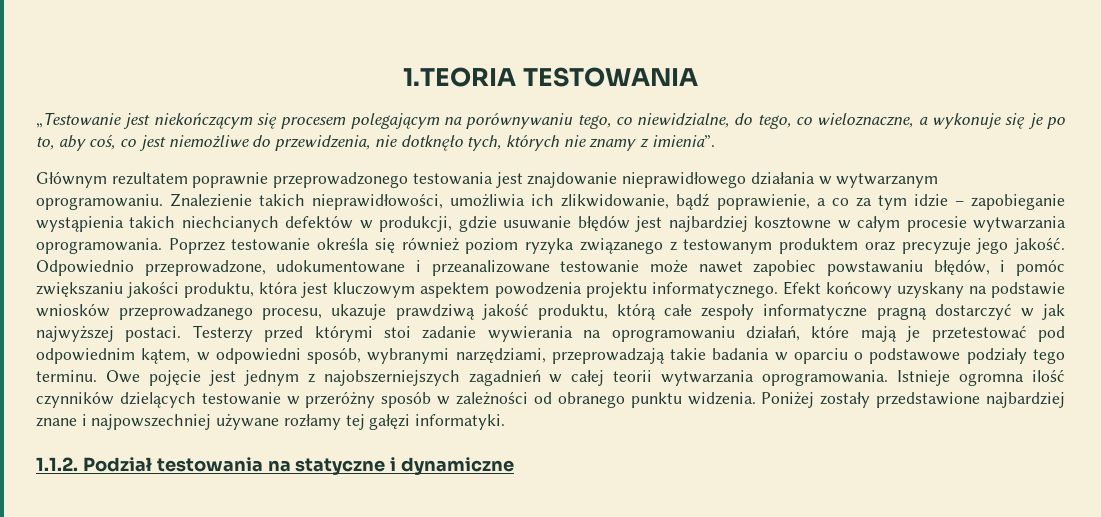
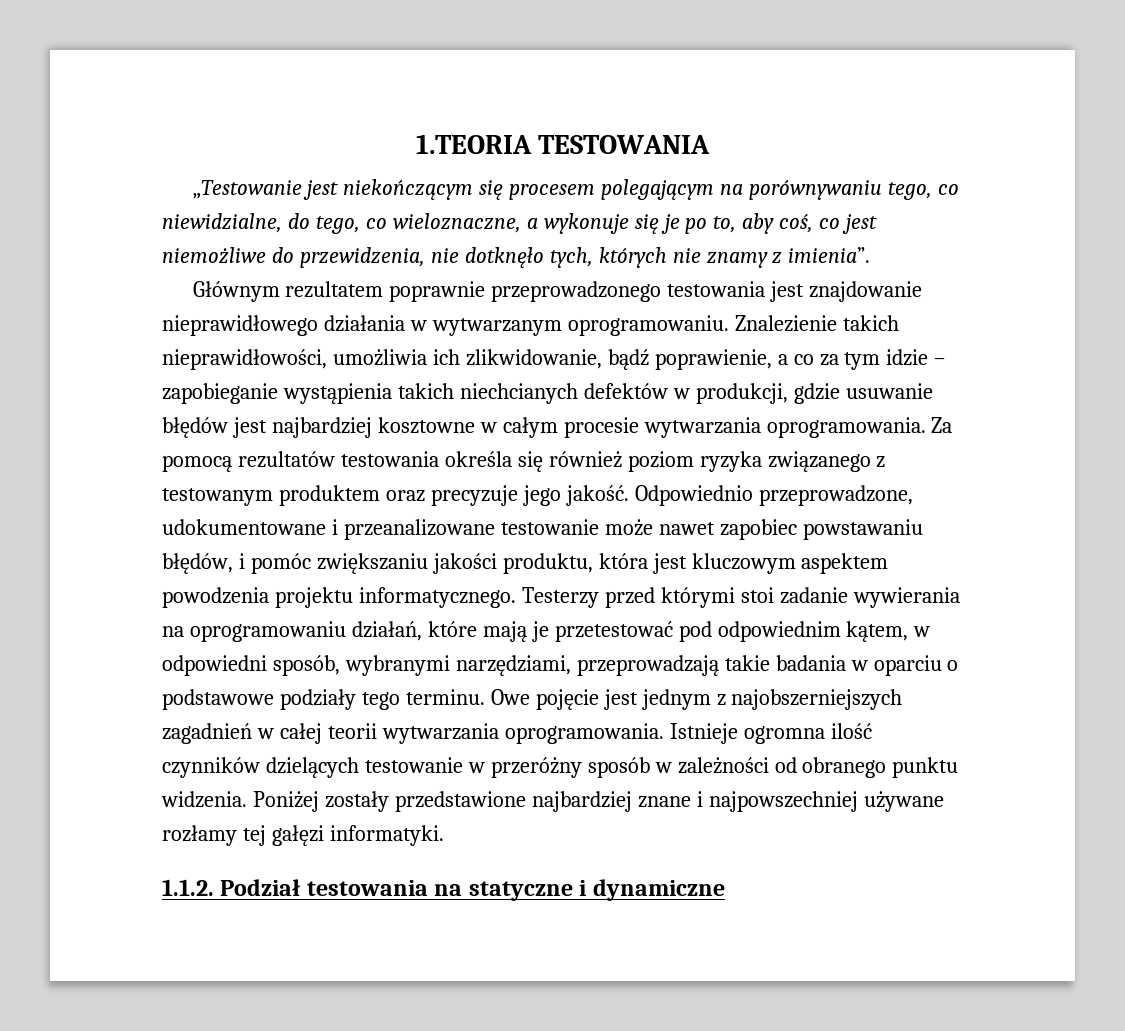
[168,238,311,254] Poprzez testowanie -> [931,417,953,433] [162,451,439,472] Za pomocą rezultatów testowania
[782,281,1065,298] [36,303,1065,320] [36,326,182,342] Efekt końcowy uzyskany na podstawie wniosków przeprowadzanego procesu, ukazuje prawdziwą jakość produktu, którą całe zespoły informatyczne pragną dostarczyć w jak najwyższej postaci. -> (516, 597) none

